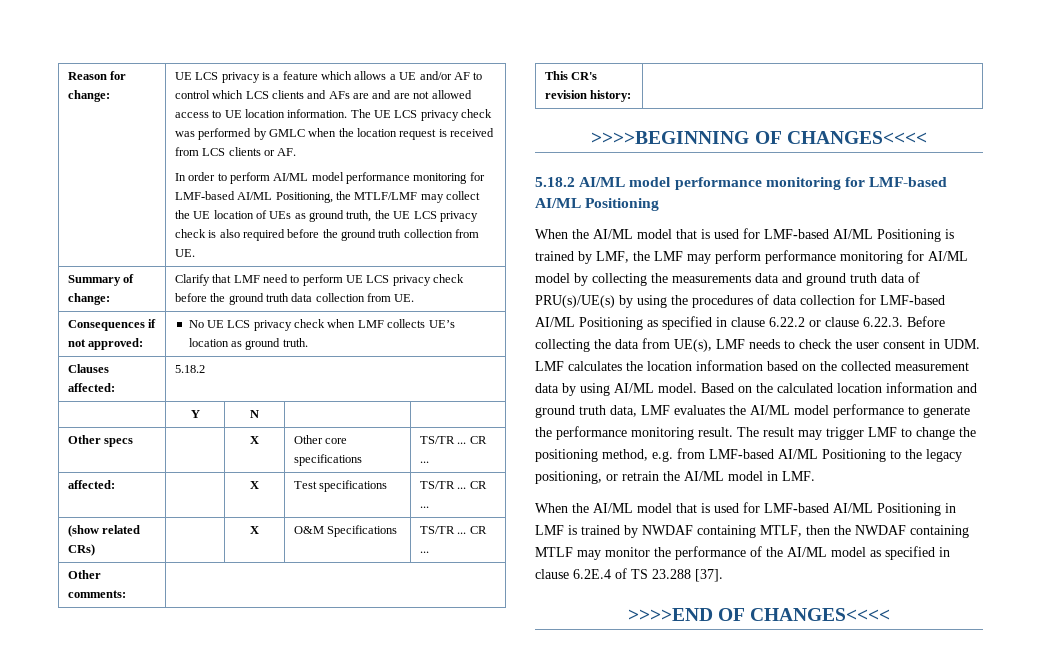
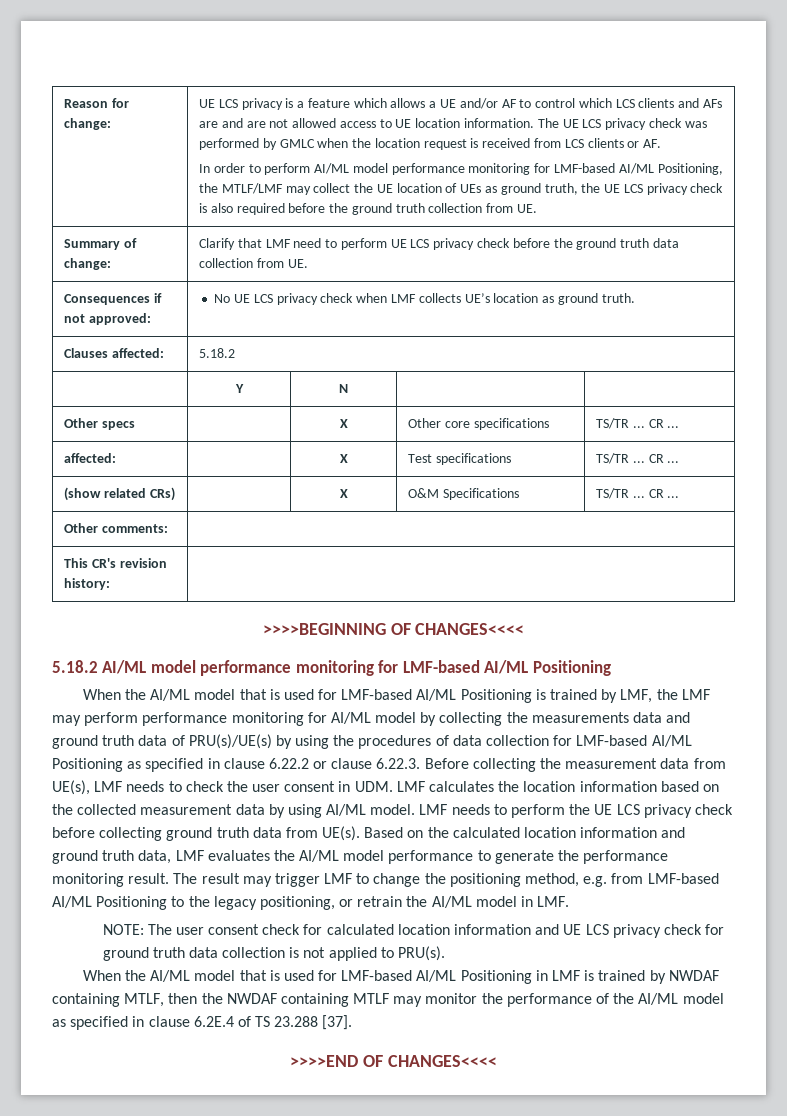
(611, 344) none -> [565,758,658,769] measurement
(697, 388) none -> [419,804,733,818] [52,826,361,841] LMF needs to perform the UE LCS privacy check before collecting ground truth data from UE(s).
(815, 476) none -> [102,924,725,938] [102,946,445,961] // NOTE: The user consent check for calculated location information and UE LCS privacy check for ground truth data collection is not applied to PRU(s).

